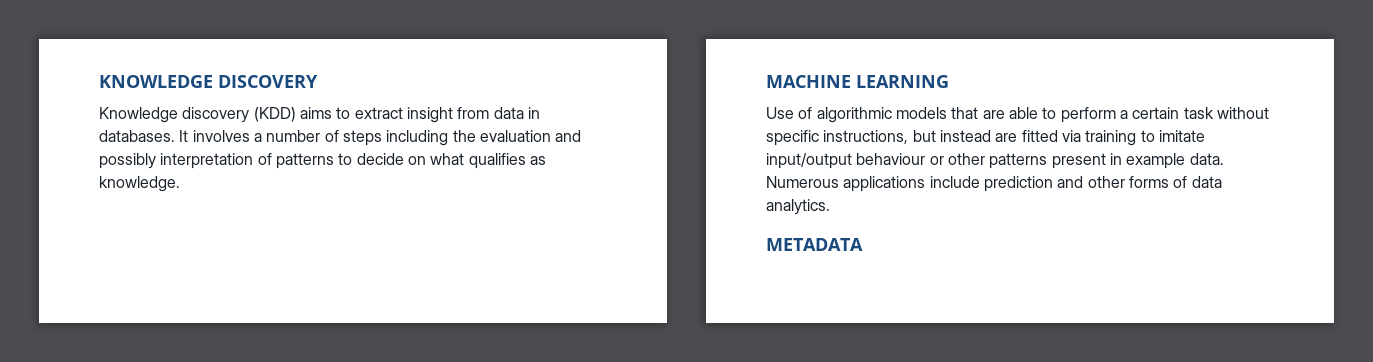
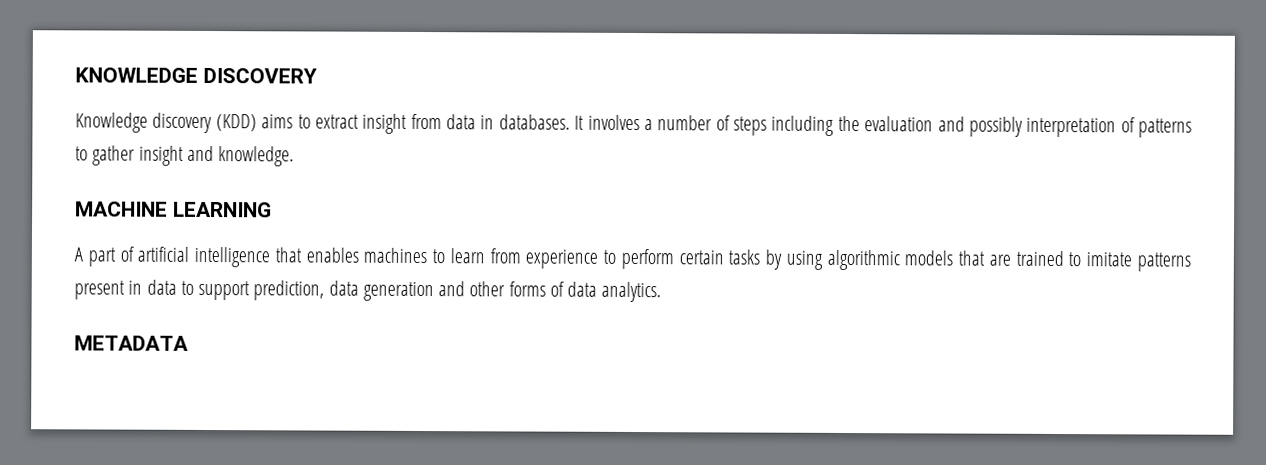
[356,153,546,169] [99,176,180,192] [766,75,949,88] [766,107,1269,123] [766,130,1205,146] [766,153,1224,169] [766,176,1053,192] decide on what qualifies as knowledge. // MACHINE LEARNING // Use of algorithmic models that are able to perform a certain task without specific instructions, but instead are fitted via training to imitate input/output behaviour or other patterns present in example data. Numerous applications include prediction -> [92,145,295,167] [75,201,272,218] [74,246,1191,272] [74,279,434,302] gather insight and knowledge. // MACHINE LEARNING // A part of artificial intelligence that enables machines to learn from experience to perform certain tasks by using algorithmic models that are trained to imitate patterns present in data to support prediction, data generation

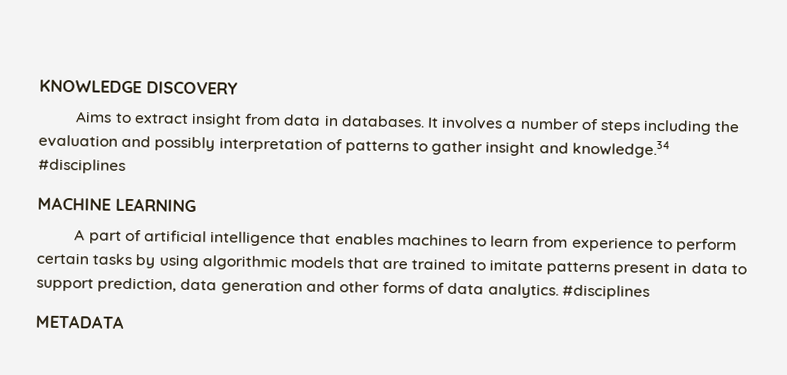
[75,112,294,134] Knowledge discovery (KDD) aims -> [75,111,113,123] Aims
[218,146,295,167] knowledge. -> [571,139,670,159] [38,158,126,174] knowledge.34 #disciplines
(662, 292) none -> [561,284,650,300] #disciplines

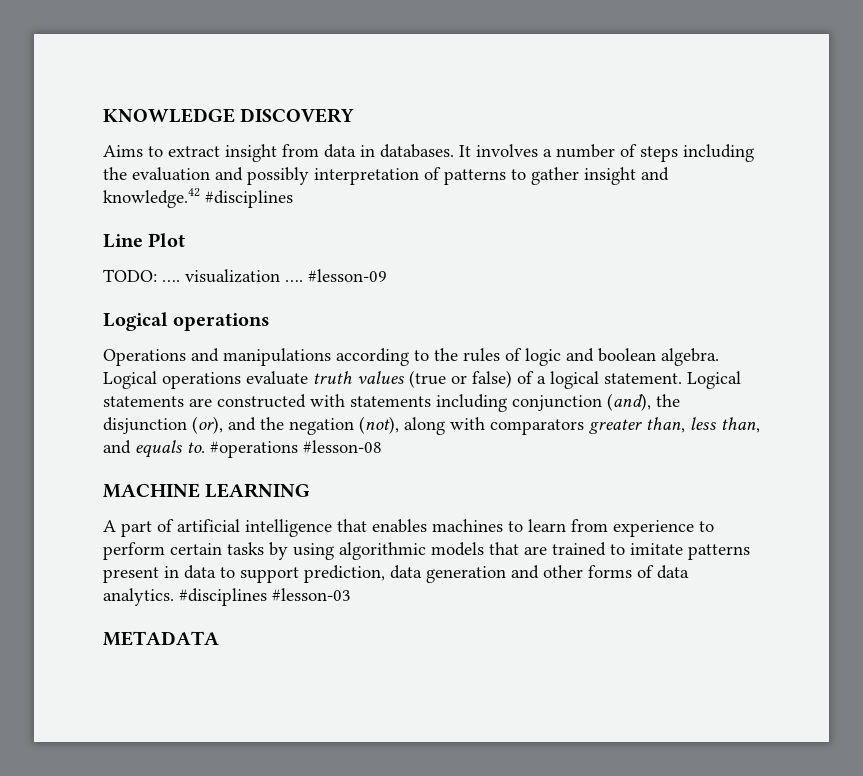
[571,139,670,159] [38,158,126,174] knowledge.34 #disciplines -> [103,188,293,208] [103,233,186,248] [103,269,387,283] [103,312,271,331] [103,348,719,366] [103,370,741,389] [103,393,680,412] [103,416,760,435] [103,440,382,458] knowledge.42 #disciplines // Line Plot // TODO: …. visualization …. #lesson-09 // Logical operations // Operations and manipulations according to the rules of logic and boolean algebra. Logical operations evaluate truth values (true or false) of a logical statement. Logical statements are constructed with statements including conjunction (and), the disjunction (or), and the negation (not), along with comparators greater than, less than, and equals to. #operations #lesson-08
(650, 292) none -> [272,588,351,601] #lesson-03

